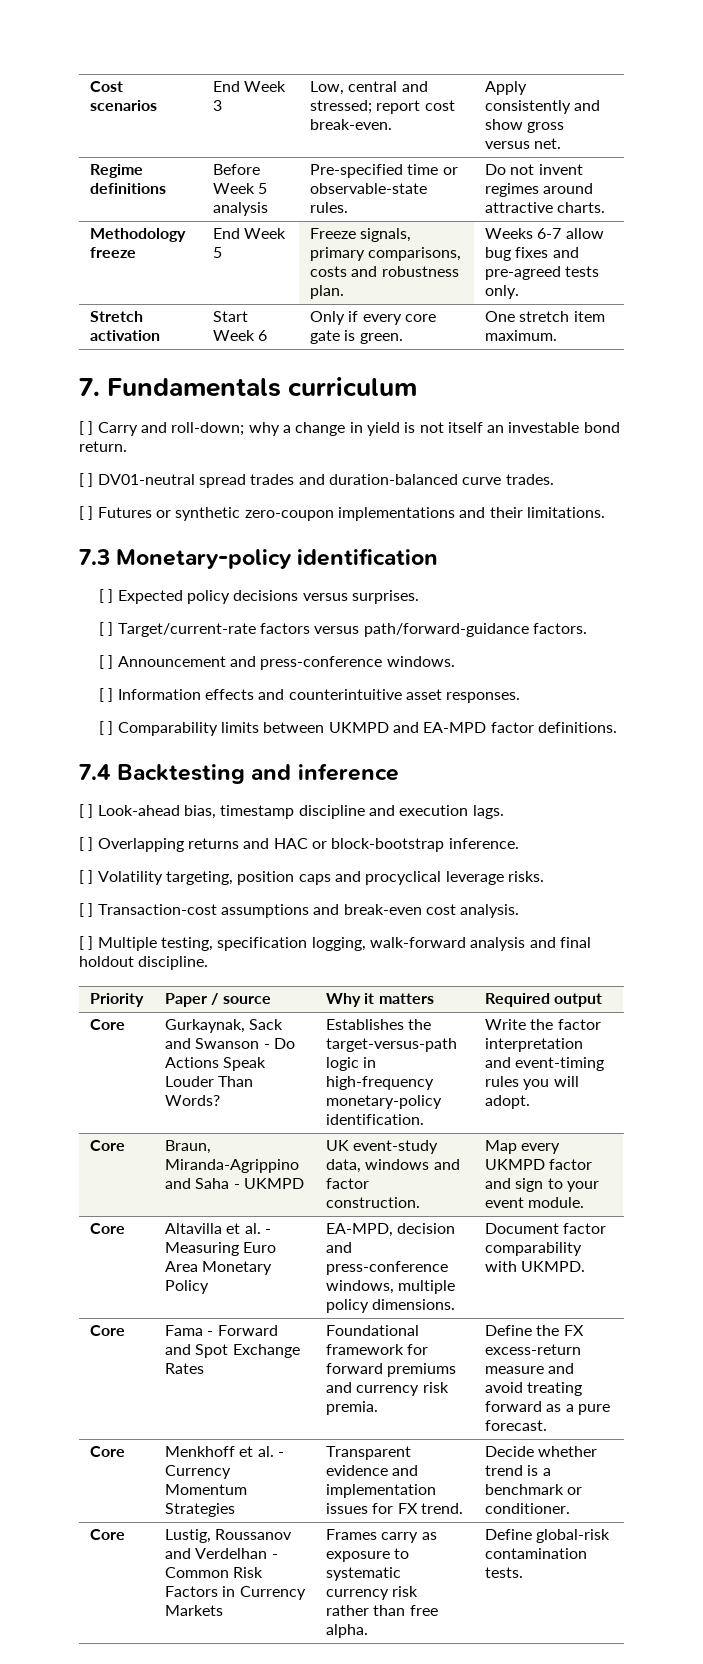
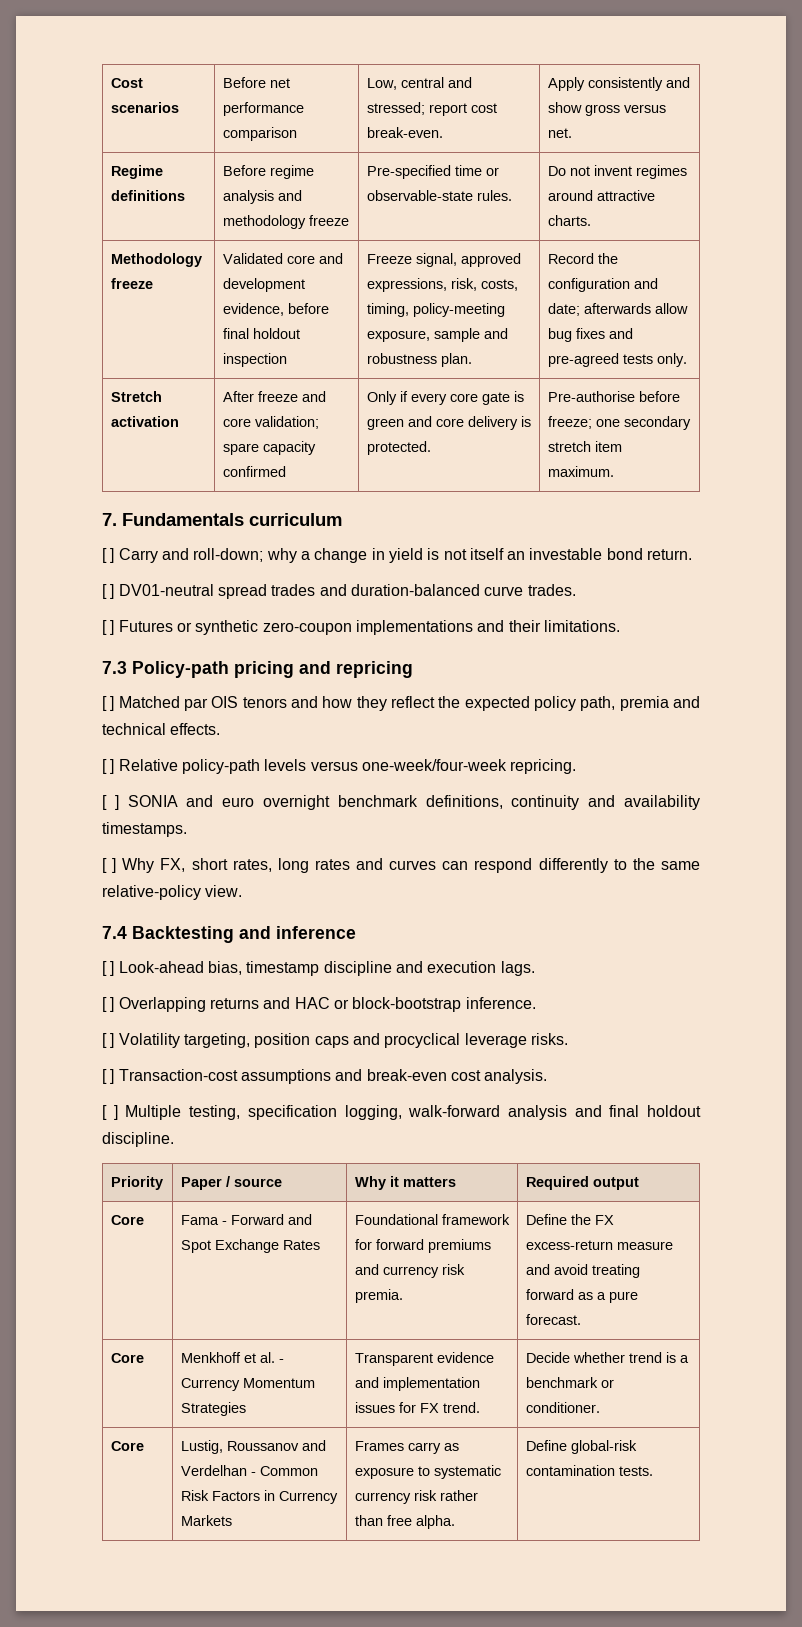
[212,81,287,92] [212,100,222,111] End Week 3 -> [222,77,290,88] [222,102,304,116] [222,127,297,141] Before net performance comparison
[212,183,268,194] [212,202,268,216] Week 5 analysis -> [269,165,314,179] [222,190,302,204] [222,215,349,229] regime analysis and methodology freeze
[212,228,287,239] [212,247,222,258] [309,228,412,242] [309,247,462,261] [309,266,459,277] [309,285,344,299] [484,228,562,239] End Week 5 | Freeze signals, primary comparisons, costs and robustness plan. | Weeks 6-7 -> [222,253,343,264] [222,278,305,292] [222,303,329,316] [222,328,300,339] [222,353,287,367] [366,253,521,267] [366,278,518,292] [366,303,505,317] [366,328,508,342] [366,353,472,367] [547,253,618,264] [547,278,658,292] [547,303,651,316] Validated core and development evidence, before final holdout inspection | Freeze signal, approved expressions, risk, costs, timing, policy-meeting exposure, sample and robustness plan. | Record the configuration and date; afterwards
[212,311,248,322] [212,330,268,341] Start Week 6 -> [222,391,326,402] [222,416,319,429] [222,441,316,455] [222,466,286,477] After freeze and core validation; spare capacity confirmed
[359,333,403,344] [484,311,515,322] green. | One -> [366,416,531,430] [366,441,431,455] [547,391,680,402] [547,416,691,430] green and core delivery is protected. | Pre-authorise before freeze; one secondary
[116,548,439,569] [98,589,419,604] [98,622,587,637] [98,655,455,670] [98,688,521,703] [98,721,617,736] Monetary-policy identification // [ ] Expected policy decisions versus surprises. // [ ] Target/current-rate factors versus path/forward-guidance factors. // [ ] Announcement and press-conference windows. // [ ] Information effects and counterintuitive asset responses. // [ ] Comparability limits between UKMPD and EA-MPD factor definitions. -> [132,661,413,678] [102,696,700,711] [102,723,221,735] [102,759,577,774] [102,795,700,810] [102,822,187,837] [102,858,700,873] [102,885,243,900] Policy-path pricing and repricing // [ ] Matched par OIS tenors and how they reflect the expected policy path, premia and technical effects. // [ ] Relative policy-path levels versus one-week/four-week repricing. // [ ] SONIA and euro overnight benchmark definitions, continuity and availability timestamps. // [ ] Why FX, short rates, long rates and curves can respond differently to the same relative-policy view.
[89,1019,125,1030] [164,1019,284,1033] [164,1038,295,1049] [164,1057,267,1071] [164,1076,254,1087] [164,1095,220,1106] [325,1019,432,1030] [325,1038,457,1052] [325,1057,377,1071] [325,1076,434,1090] [325,1095,442,1109] [325,1114,424,1125] [484,1019,601,1030] [484,1038,583,1052] [484,1057,605,1071] [484,1076,579,1090] [484,1095,530,1109] [89,1140,125,1151] [164,1140,211,1154] [164,1159,299,1173] [164,1178,304,1189] [325,1140,439,1154] [325,1159,460,1173] [325,1178,369,1189] [325,1197,420,1208] [484,1140,561,1154] [484,1159,593,1170] [484,1178,599,1192] [484,1197,585,1208] [89,1223,125,1234] [164,1223,271,1234] [164,1242,277,1256] [164,1261,273,1275] [164,1280,209,1294] [325,1223,456,1237] [325,1242,352,1253] [325,1261,448,1275] [325,1280,456,1294] [325,1299,456,1313] [484,1223,607,1234] [484,1242,582,1256] [484,1261,586,1272] // Core | Gurkaynak, Sack and Swanson - Do Actions Speak Louder Than Words? | Establishes the target-versus-path logic in high-frequency monetary-policy identification. | Write the factor interpretation and event-timing rules you will adopt. // Core | Braun, Miranda-Agrippino and Saha - UKMPD | UK event-study data, windows and factor construction. | Map every UKMPD factor and sign to your event module. // Core | Altavilla et al. - Measuring Euro Area Monetary Policy | EA-MPD, decision and press-conference windows, multiple policy dimensions. | Document factor comparability with UKMPD. -> (639, 1183) none

